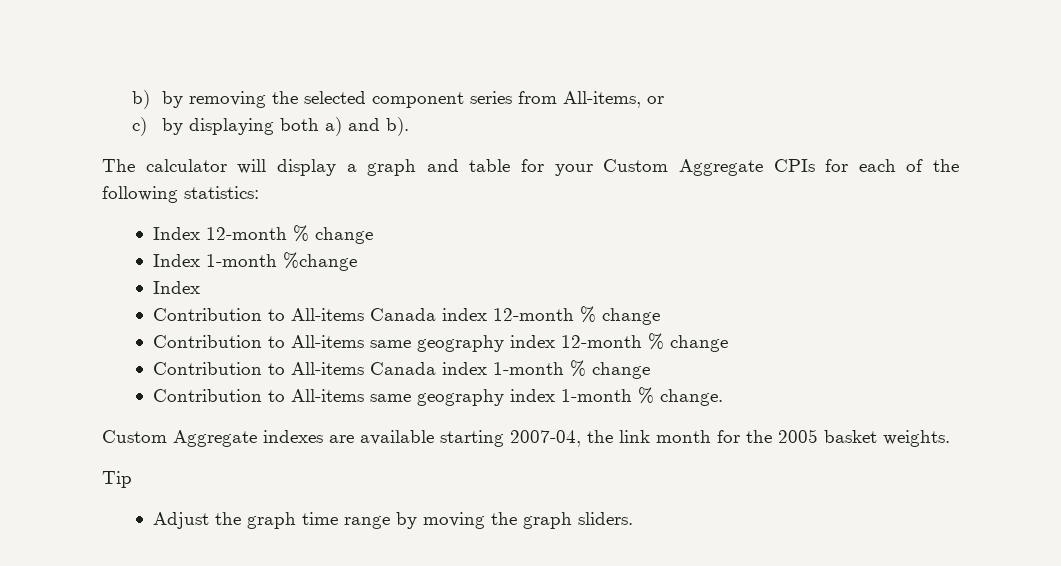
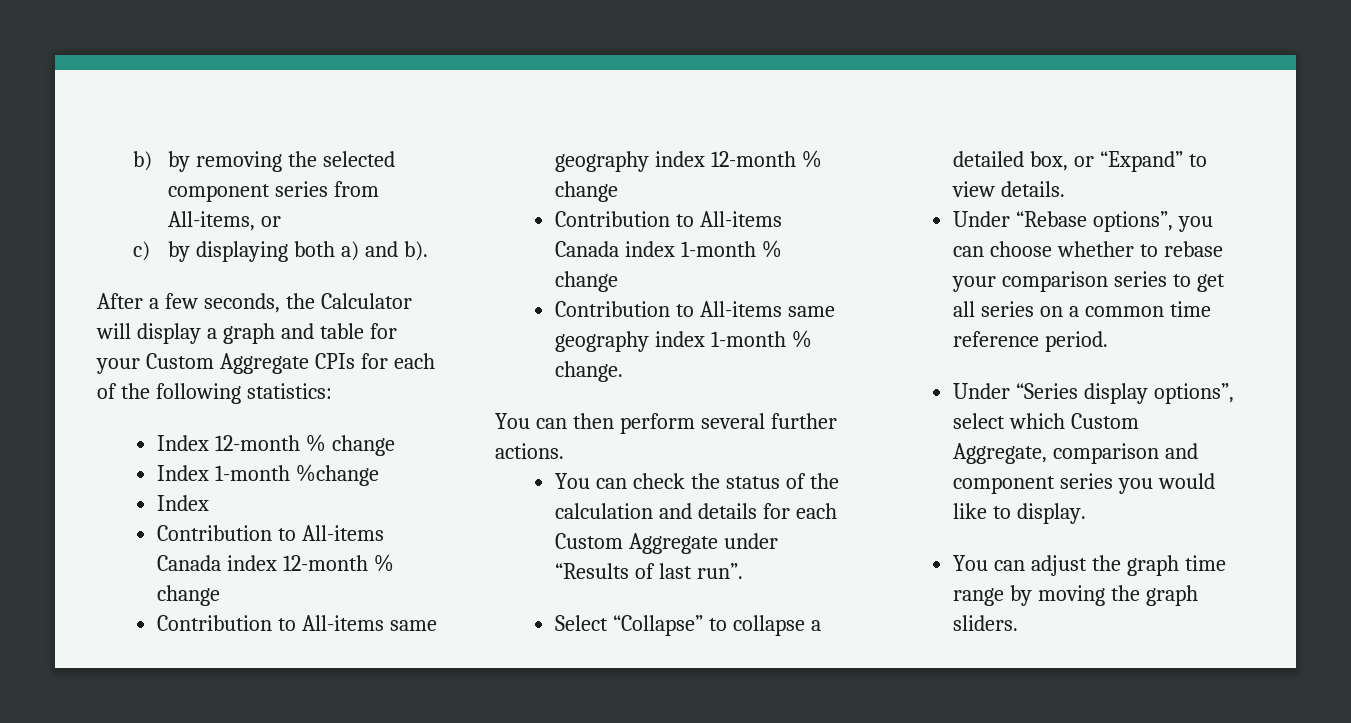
[102,159,227,172] The calculator -> [97,293,412,313] After a few seconds, the Calculator
[102,429,950,447] [102,471,132,488] [152,512,209,529] Custom Aggregate indexes are available starting 2007-04, the link month for the 2005 basket weights. // Tip // Adjust -> [495,413,837,434] [495,443,564,459] [554,473,839,489] [554,503,837,519] [554,533,778,554] [554,563,743,579] [554,615,821,636] [952,151,1207,172] [951,181,1065,197] [952,211,1213,232] [952,241,1223,257] [951,271,1225,292] [952,301,1211,317] [952,331,1108,352] [952,383,1234,404] [952,413,1139,429] [952,443,1198,464] [952,473,1215,494] [952,503,1086,524] [952,555,1087,576] You can then perform several further actions. // You can check the status of the calculation and details for each Custom Aggregate under “Results of last run”. // Select “Collapse” to collapse a detailed box, or “Expand” to view details. // Under “Rebase options”, you can choose whether to rebase your comparison series to get all series on a common time reference period. // Under “Series display options”, select which Custom Aggregate, comparison and component series you would like to display. // You can adjust

